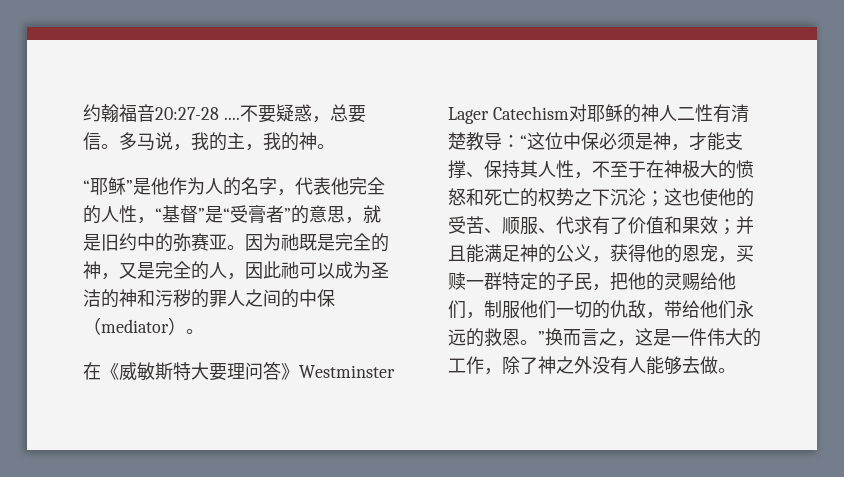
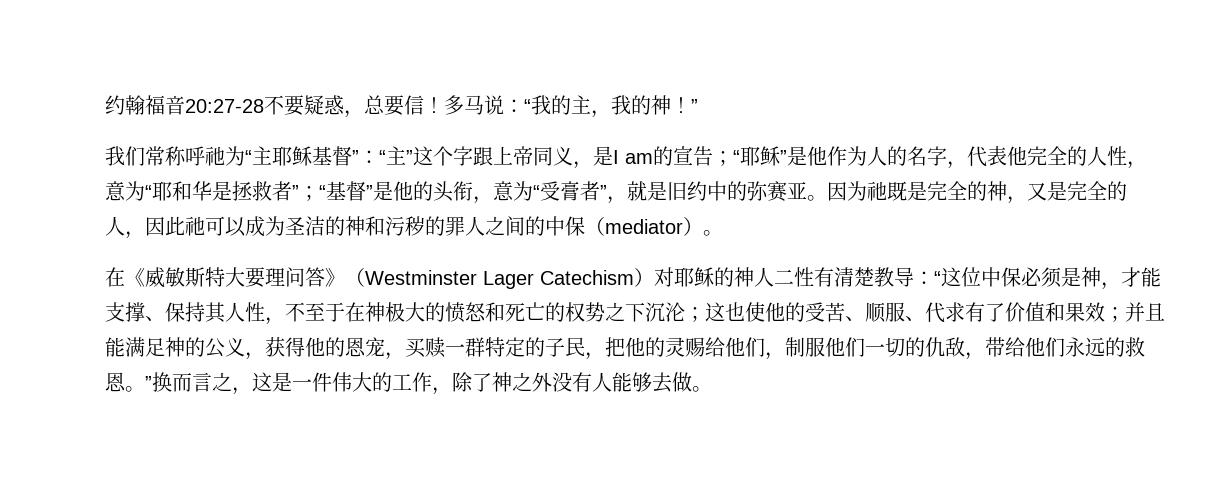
[223,117,240,120] .... -> (264, 106) none
[101,132,335,151] 。多马说，我的主，我的神。 // -> [424,95,698,118] [105,146,733,169] ！多马说：“我的主，我的神！” // 我们常称呼祂为“主耶稣基督”：“主”这个字跟上帝同义，是I am的宣告；
[155,205,223,223] “基督”是 -> [105,181,533,204] 意为“耶和华是拯救者”；“基督”是他的头衔，意为
[291,205,345,224] 的意思 -> (607, 192) none
(299, 371) none -> [345,268,365,287] （
(569, 113) none -> [634,268,654,287] ）

